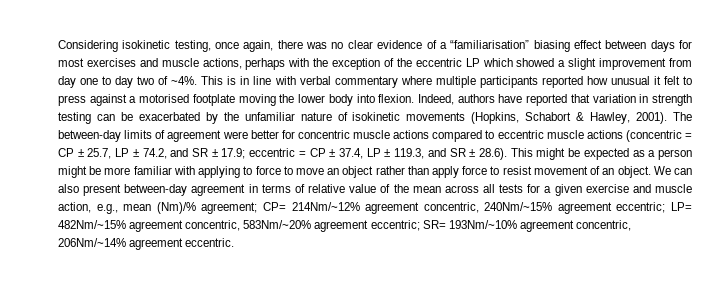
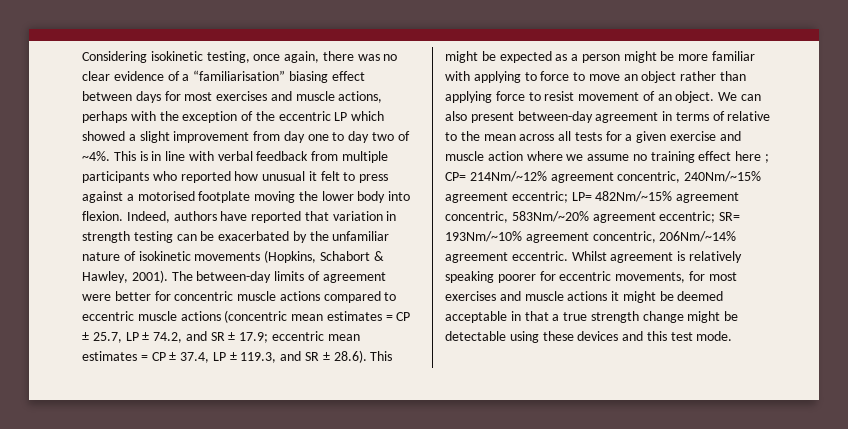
[334,76,432,88] commentary where -> [256,151,339,161] feedback from
(538, 82) none -> [152,171,177,181] who
(682, 136) none -> [291,311,382,321] mean estimates
(296, 152) none -> [327,334,360,341] [82,351,137,361] mean estimates
[432,166,460,178] apply -> [445,91,492,103] applying
[349,184,391,193] value of -> [445,132,457,141] to
[58,202,258,214] action, e.g., mean (Nm)/% agreement; -> [487,151,770,163] action where we assume no training effect here ;
(235, 242) none -> [571,251,742,263] [445,271,737,283] [445,291,724,303] [445,311,739,323] [445,331,733,343] Whilst agreement is relatively speaking poorer for eccentric movements, for most exercises and muscle actions it might be deemed acceptable in that a true strength change might be detectable using these devices and this test mode.

